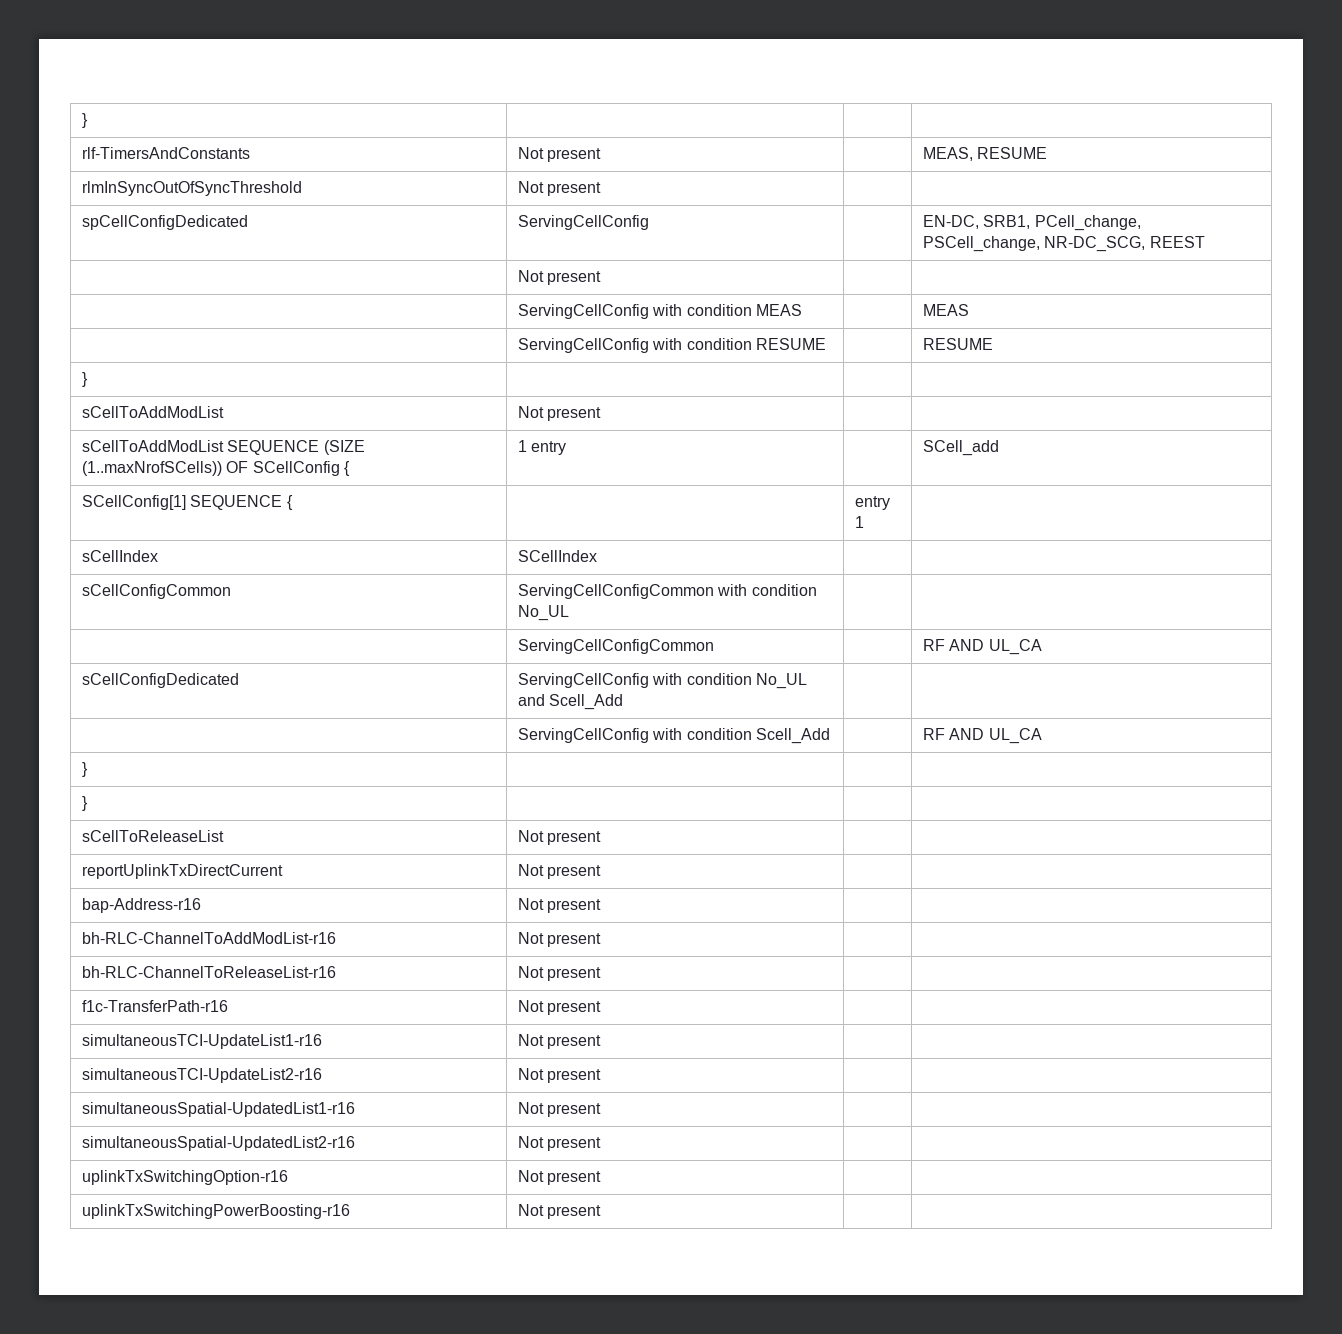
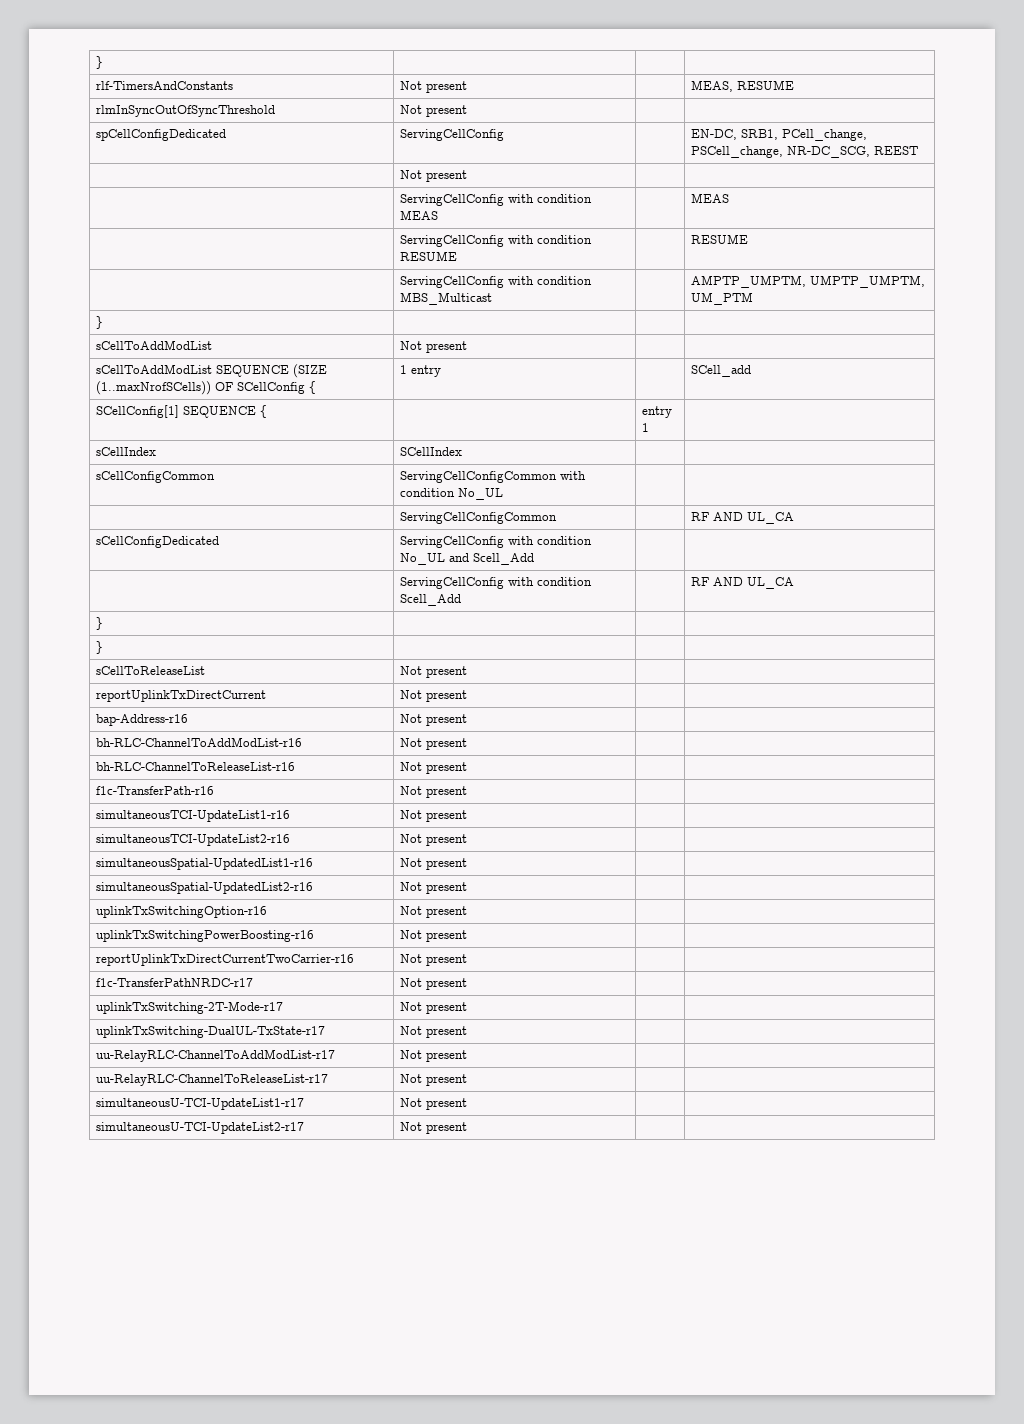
(993, 344) none -> [400,276,593,288] [400,292,493,305] [691,275,926,288] [691,292,754,305] // | ServingCellConfig with condition MBS_Multicast | | AMPTP_UMPTM, UMPTP_UMPTM, UM_PTM
(602, 1212) none -> [96,954,355,966] [400,954,468,966] [96,978,254,987] [400,978,468,990] [96,1001,284,1014] [400,1002,468,1014] [96,1026,326,1038] [400,1026,468,1038] [96,1049,336,1062] [400,1050,468,1062] [96,1074,329,1086] [400,1074,468,1086] [96,1098,305,1110] [400,1098,468,1110] [96,1122,305,1134] [400,1122,468,1134] // reportUplinkTxDirectCurrentTwoCarrier-r16 | Not present | | // f1c-TransferPathNRDC-r17 | Not present | | // uplinkTxSwitching-2T-Mode-r17 | Not present | | // uplinkTxSwitching-DualUL-TxState-r17 | Not present | | // uu-RelayRLC-ChannelToAddModList-r17 | Not present | | // uu-RelayRLC-ChannelToReleaseList-r17 | Not present | | // simultaneousU-TCI-UpdateList1-r17 | Not present | | // simultaneousU-TCI-UpdateList2-r17 | Not present | |

